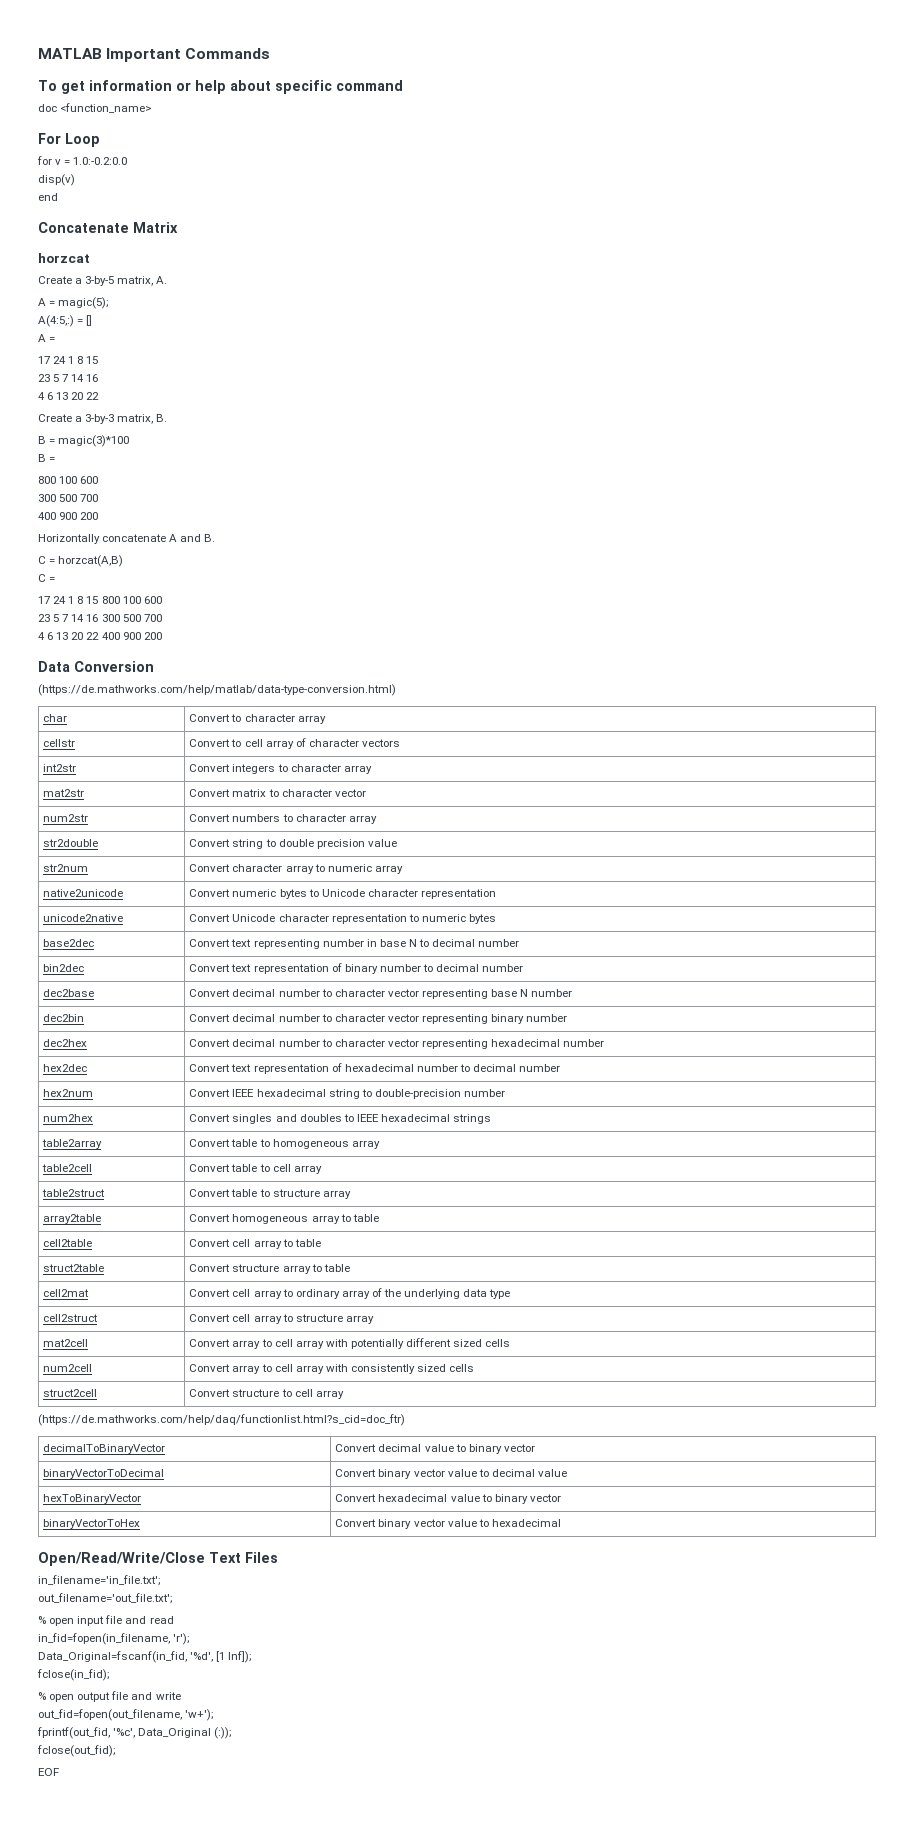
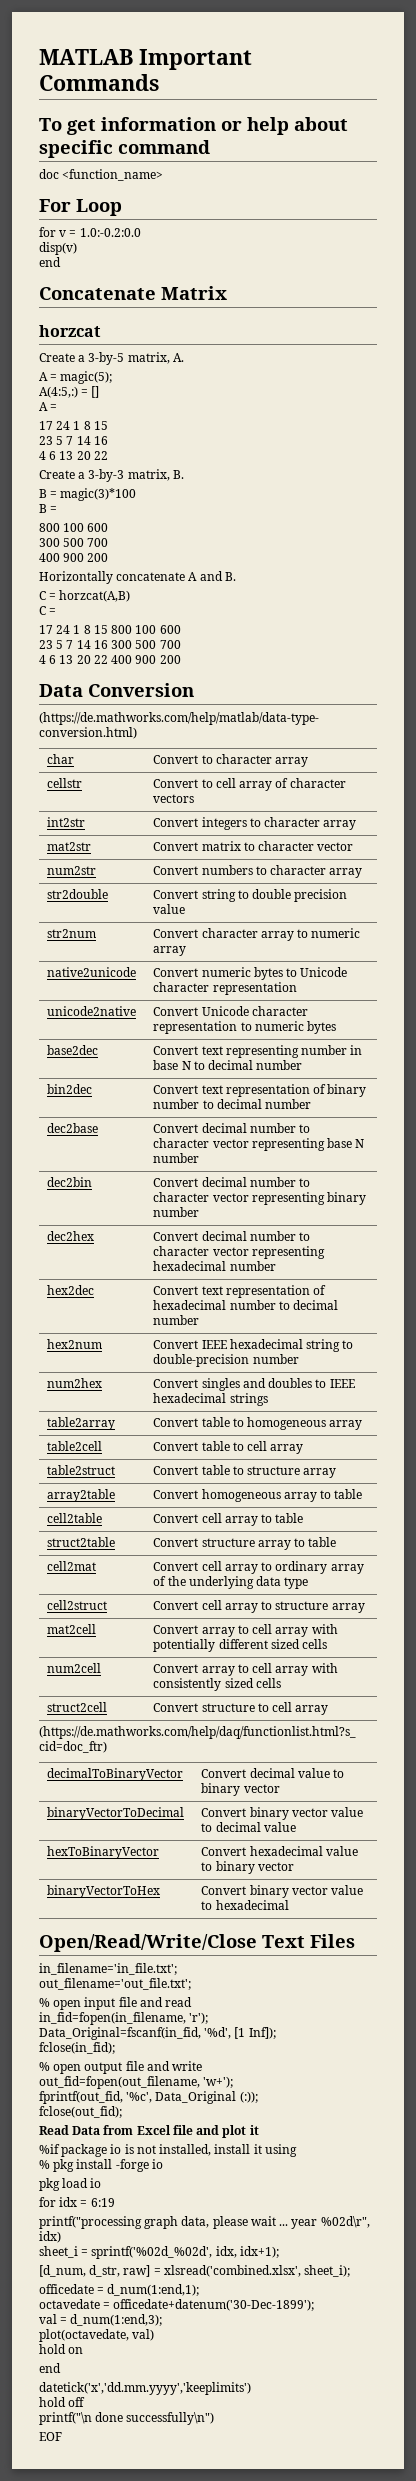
(116, 1751) none -> [39,2125,259,2138] [39,2144,297,2157] [39,2159,163,2172] [39,2178,102,2191] [39,2197,115,2207] [39,2216,370,2229] [39,2231,61,2243] [39,2246,279,2259] [39,2265,351,2277] [39,2284,200,2296] [39,2299,315,2311] [39,2314,163,2326] [39,2329,155,2342] [39,2344,84,2354] [39,2363,61,2373] [39,2382,251,2395] [39,2397,86,2407] [39,2412,215,2425] // Read Data from Excel file and plot it // %if package io is not installed, install it using // % pkg install -forge io // pkg load io // for idx = 6:19 // printf("processing graph data, please wait ... year %02d\r", idx) // sheet_i = sprintf('%02d_%02d', idx, idx+1); // [d_num, d_str, raw] = xlsread('combined.xlsx', sheet_i); // officedate = d_num(1:end,1); // octavedate = officedate+datenum('30-Dec-1899'); // val = d_num(1:end,3); // plot(octavedate, val) // hold on // end // datetick('x','dd.mm.yyyy','keeplimits') // hold off // printf("\n done successfully\n")

